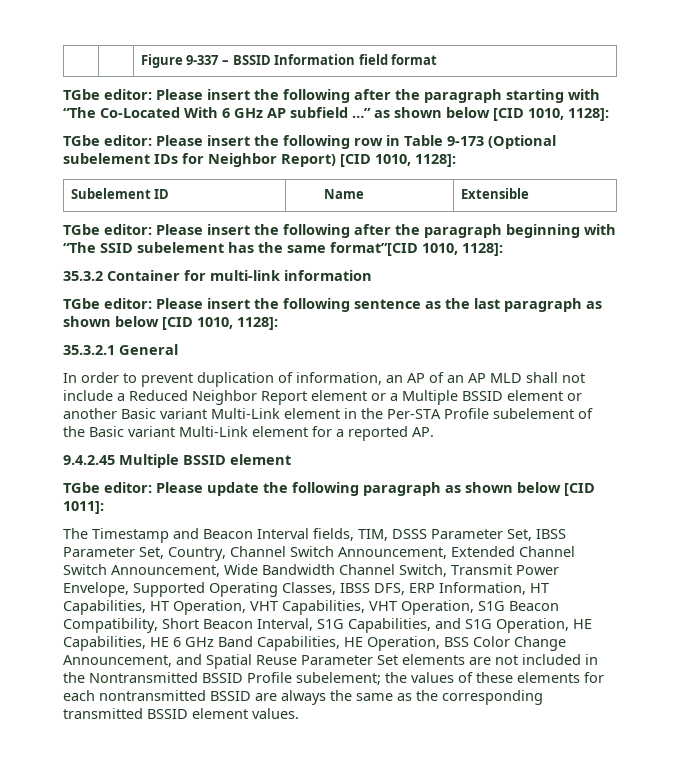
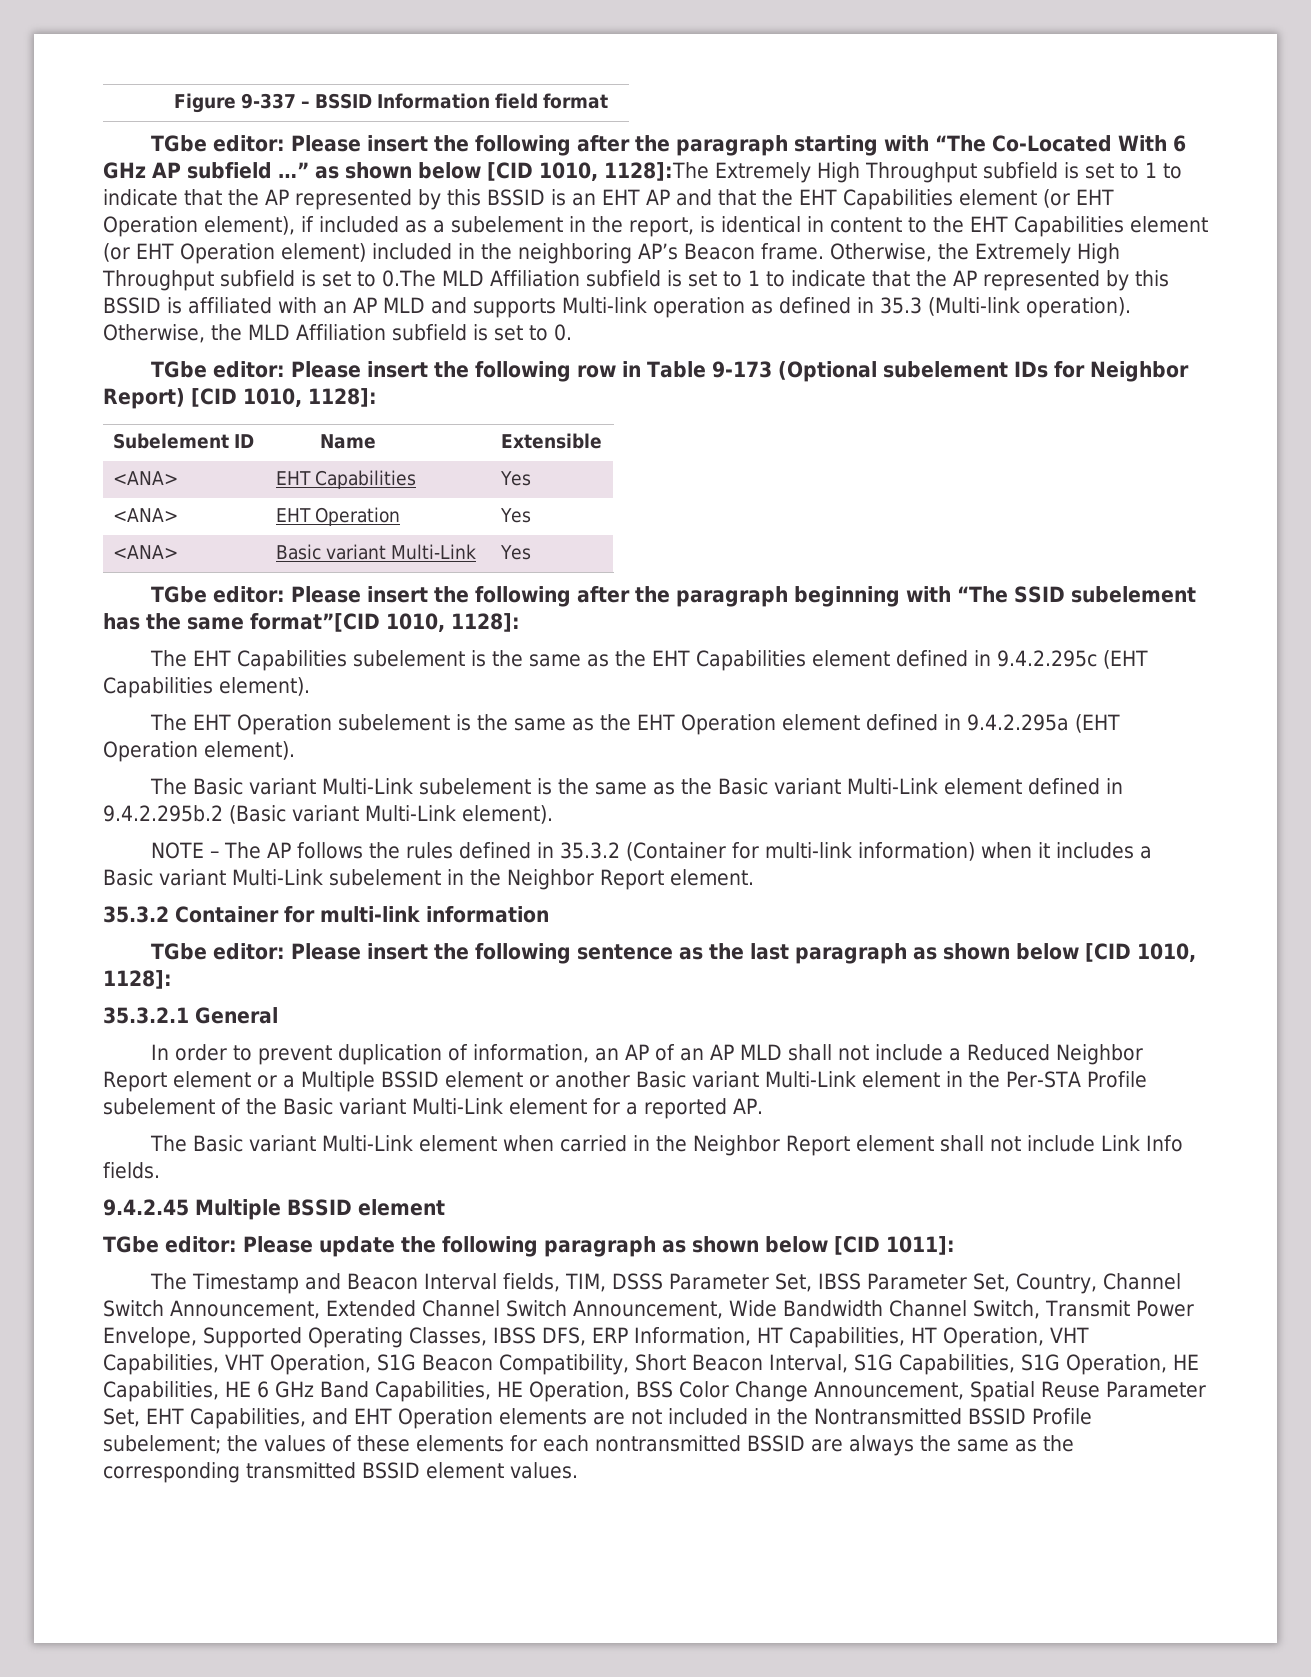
[568,108,609,121] 1128]: -> [604,162,1182,183] [103,189,1114,210] [103,216,1208,237] [103,243,1120,264] [102,270,1169,291] [103,297,1131,318] [103,324,572,343] 1128]:The Extremely High Throughput subfield is set to 1 to indicate that the AP represented by this BSSID is an EHT AP and that the EHT Capabilities element (or EHT Operation element), if included as a subelement in the report, is identical in content to the EHT Capabilities element (or EHT Operation element) included in the neighboring AP’s Beacon frame. Otherwise, the Extremely High Throughput subfield is set to 0.The MLD Affiliation subfield is set to 1 to indicate that the AP represented by this BSSID is affiliated with an AP MLD and supports Multi-link operation as defined in 35.3 (Multi-link operation). Otherwise, the MLD Affiliation subfield is set to 0.
(529, 193) none -> [113,471,179,485] [276,470,417,489] [500,471,532,486] [113,508,179,522] [276,507,401,526] [500,508,532,523] [113,545,179,559] [276,544,477,560] [500,545,532,560] // <ANA> | EHT Capabilities | Yes // <ANA> | EHT Operation | Yes // <ANA> | Basic variant Multi-Link | Yes
(503, 249) none -> [150,650,1149,671] [103,677,310,698] [150,714,1121,735] [103,741,295,762] [150,778,1124,795] [103,805,553,824] [151,842,1153,861] [103,869,754,890] // The EHT Capabilities subelement is the same as the EHT Capabilities element defined in 9.4.2.295c (EHT Capabilities element). // The EHT Operation subelement is the same as the EHT Operation element defined in 9.4.2.295a (EHT Operation element). // The Basic variant Multi-Link subelement is the same as the Basic variant Multi-Link element defined in 9.4.2.295b.2 (Basic variant Multi-Link element). // NOTE – The AP follows the rules defined in 35.3.2 (Container for multi-link information) when it includes a Basic variant Multi-Link subelement in the Neighbor Report element.
(434, 432) none -> [150,1135,1183,1156] [103,1162,160,1179] // The Basic variant Multi-Link element when carried in the Neighbor Report element shall not include Link Info fields.
[435,618,461,629] and -> (1015, 1364) none
[176,654,202,665] and -> (964, 1390) none
[377,655,398,665] Set -> [103,1408,493,1429] Set, EHT Capabilities, and EHT Operation

